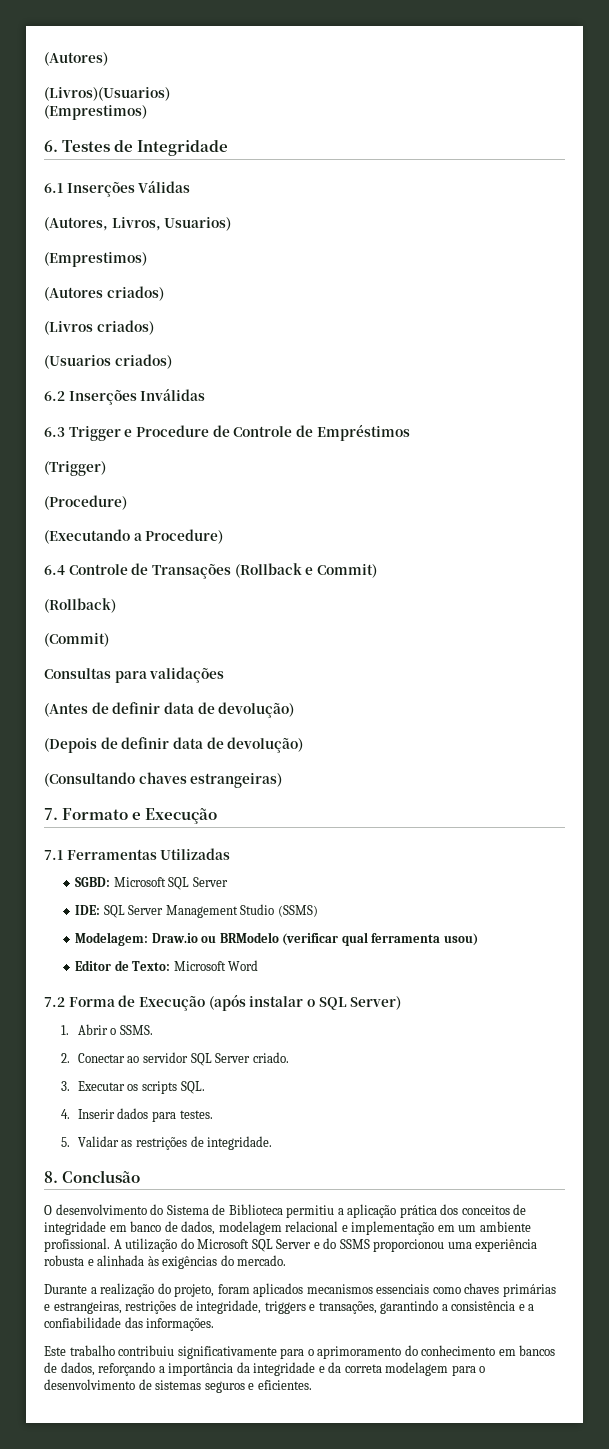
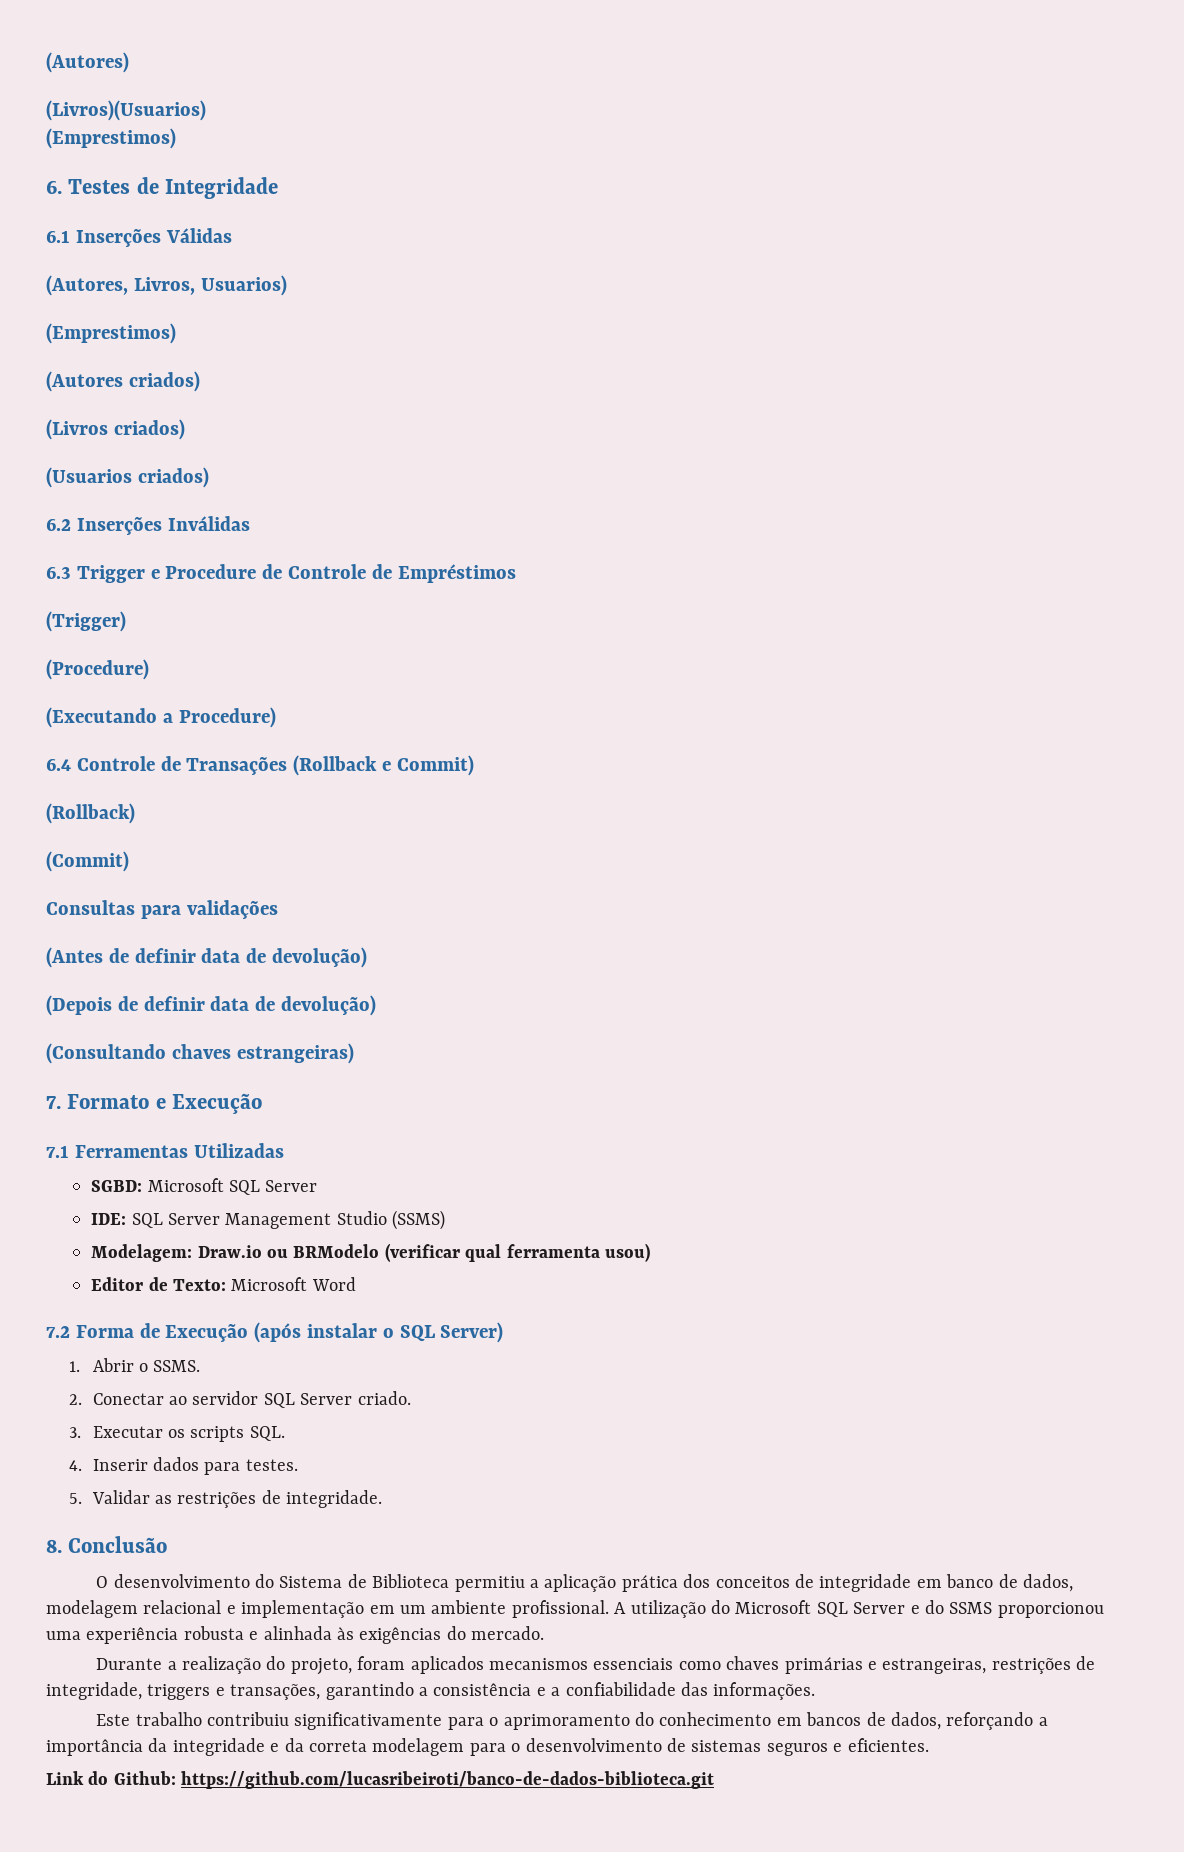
(312, 1385) none -> [46,1771,715,1789] // Link do Github: https://github.com/lucasribeiroti/banco-de-dados-biblioteca.git

